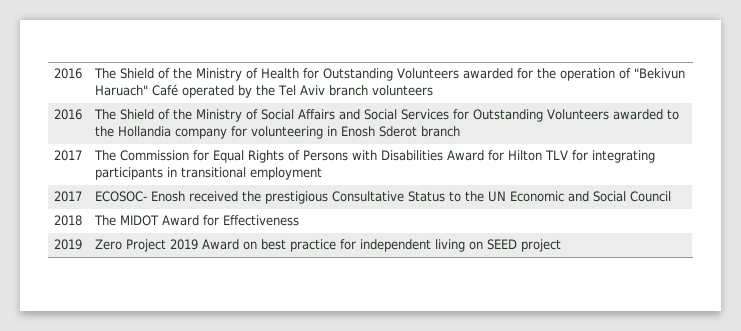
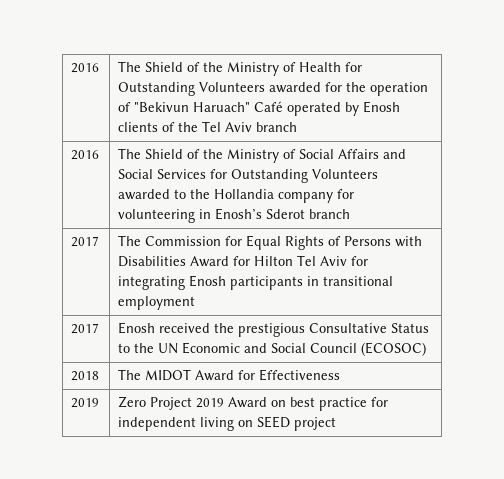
(253, 91) none -> [363,101,401,113] [118,122,176,132] Enosh clients of
[372,85,434,96] volunteers -> (298, 127) none
[341,126,376,137] Enosh -> [215,208,263,220] Enosh’s
[545,150,569,160] TLV -> [297,255,348,266] Tel Aviv
(656, 156) none -> [189,275,227,287] Enosh
[95,191,148,202] ECOSOC- -> (100, 328) none
(672, 196) none -> [361,342,427,356] (ECOSOC)

